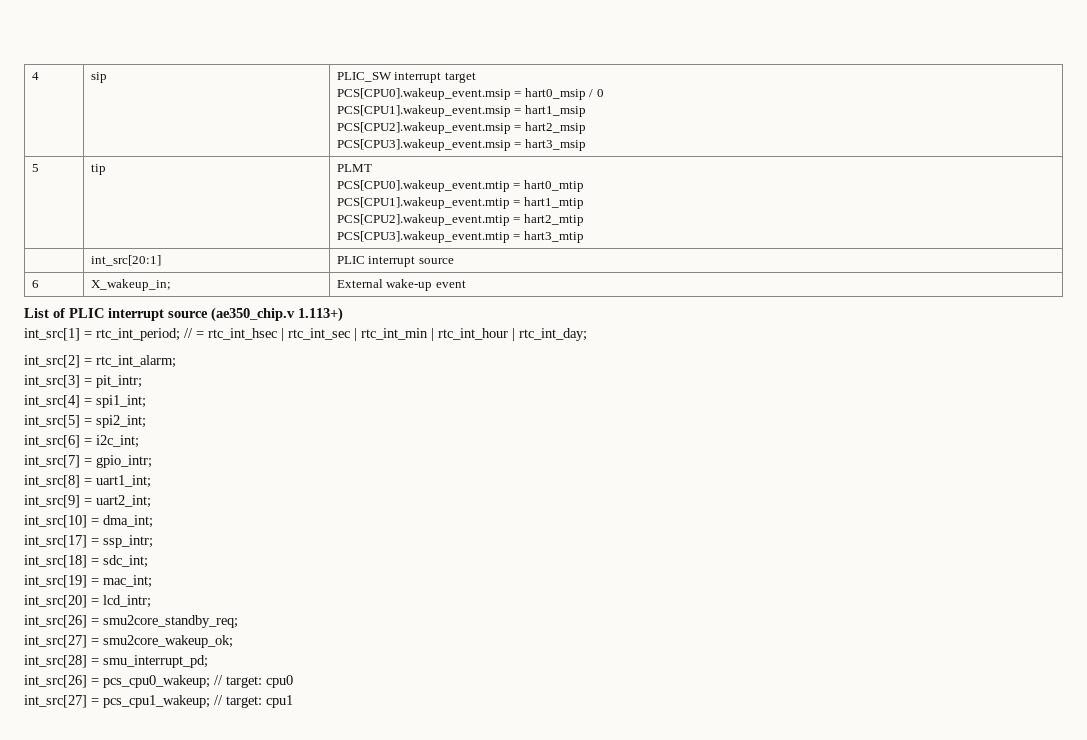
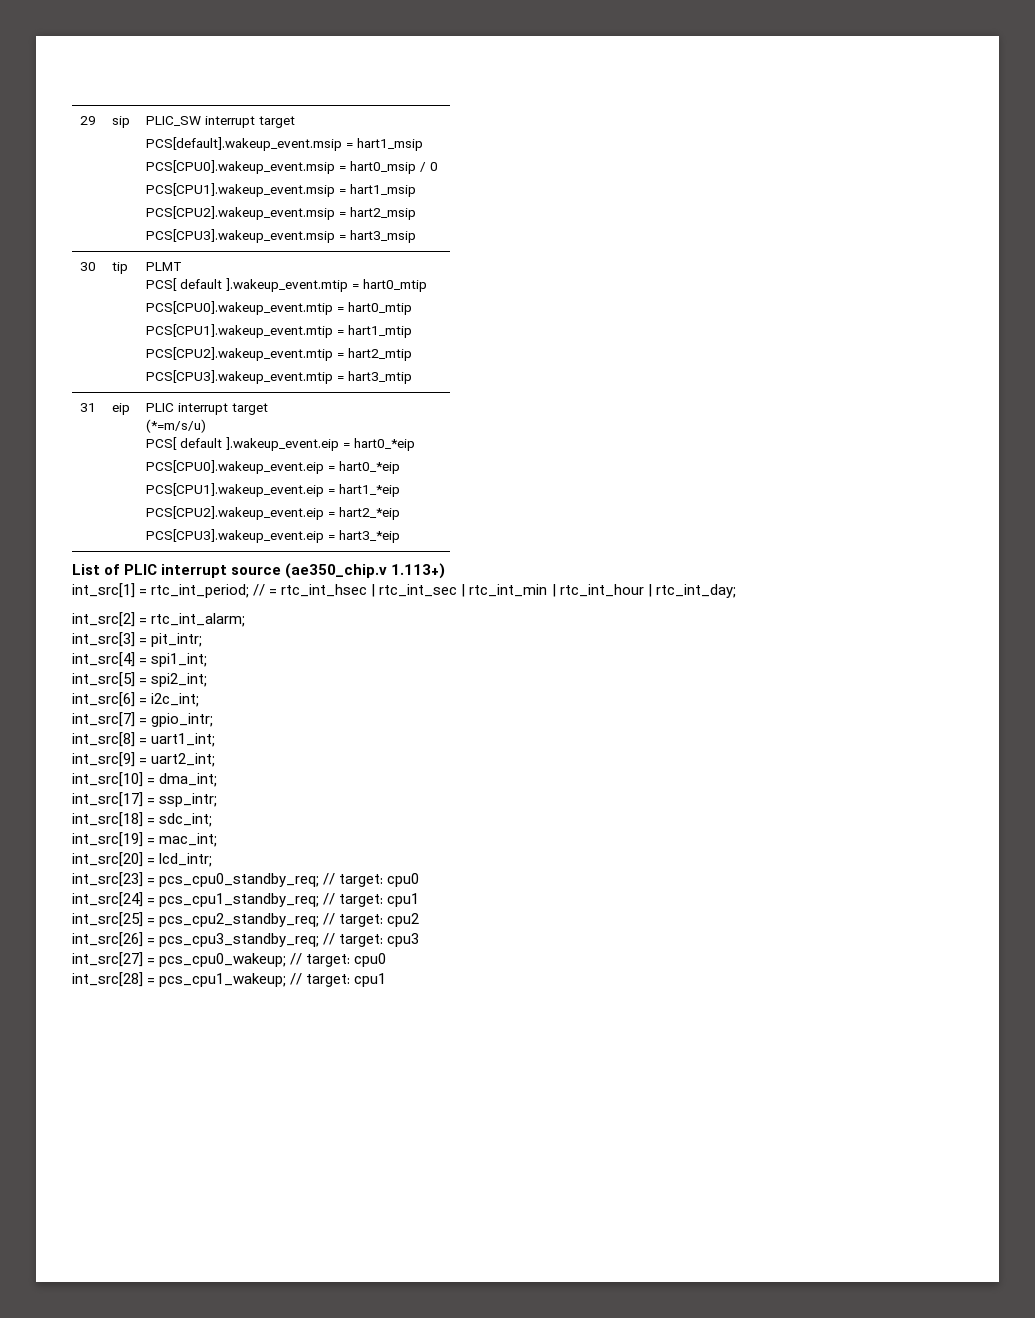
[31,72,39,80] 4 -> [79,116,96,125] 29
(476, 77) none -> [145,137,423,151] // PCS[default].wakeup_event.msip = hart1_msip
[31,164,39,172] 5 -> [79,262,96,271] 30
(372, 168) none -> [145,278,427,292] // PCS[ default ].wakeup_event.mtip = hart0_mtip
[90,255,161,266] [336,256,454,267] [31,280,39,288] [90,279,171,291] [336,279,466,291] | int_src[20:1] | PLIC interrupt source // 6 | X_wakeup_in; | External wake-up event -> [79,403,96,412] [111,403,130,415] [145,403,268,415] [145,419,206,433] [145,437,415,451] [145,460,400,474] [145,483,400,497] [145,506,400,520] [145,529,400,543] 31 | eip | PLIC interrupt target // (*=m/s/u) // PCS[ default ].wakeup_event.eip = hart0_*eip // PCS[CPU0].wakeup_event.eip = hart0_*eip // PCS[CPU1].wakeup_event.eip = hart1_*eip // PCS[CPU2].wakeup_event.eip = hart2_*eip // PCS[CPU3].wakeup_event.eip = hart3_*eip
[24,615,238,628] [24,635,233,648] [24,655,208,668] [24,675,87,688] int_src[26] = smu2core_standby_req; // int_src[27] = smu2core_wakeup_ok; // int_src[28] = smu_interrupt_pd; // int_src[26] -> [72,872,420,887] [72,892,420,907] [72,912,420,927] [72,932,420,947] [72,952,143,967] int_src[23] = pcs_cpu0_standby_req; // target: cpu0 // int_src[24] = pcs_cpu1_standby_req; // target: cpu1 // int_src[25] = pcs_cpu2_standby_req; // target: cpu2 // int_src[26] = pcs_cpu3_standby_req; // target: cpu3 // int_src[27]
[24,695,87,708] int_src[27] -> [72,972,143,987] int_src[28]

